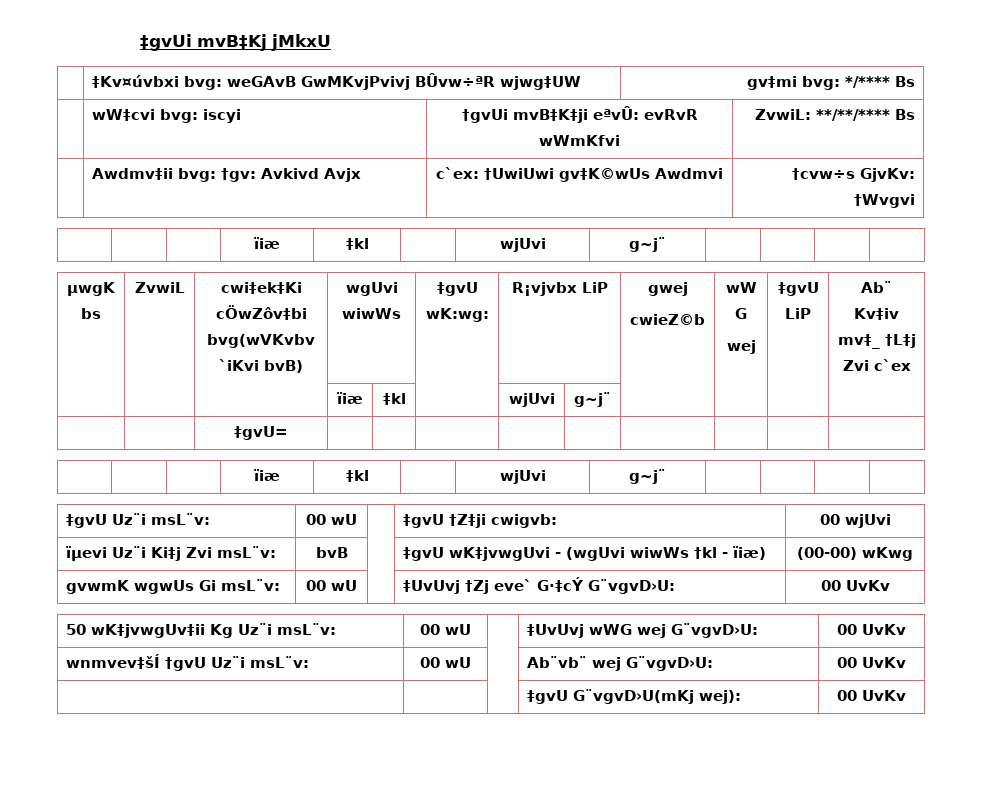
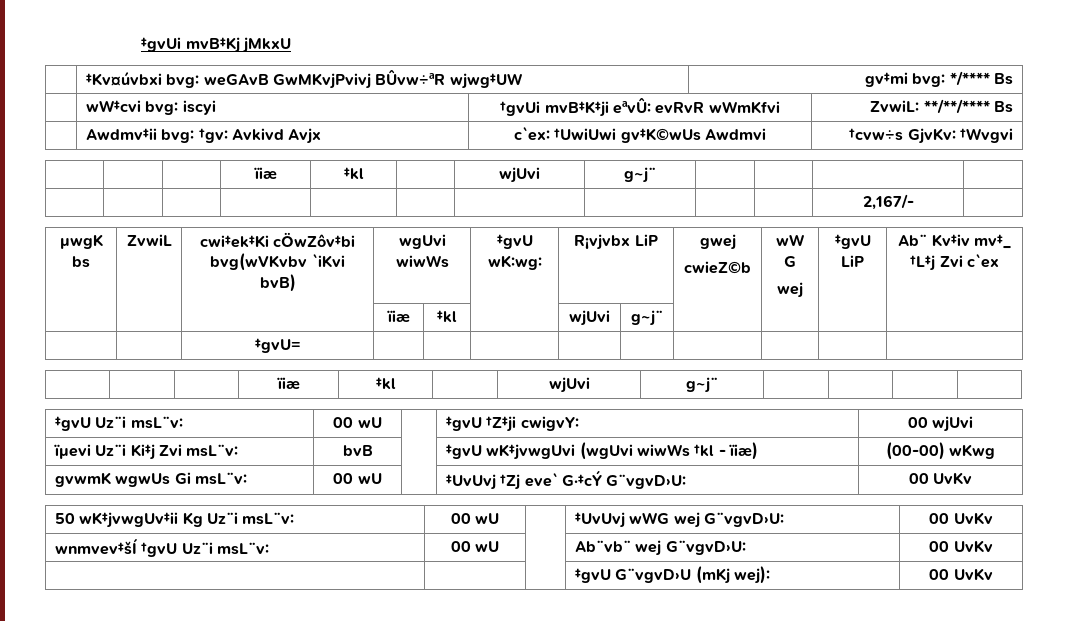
(666, 244) none -> [862,194,914,210] // | | | | | | | | | | 2,167/- |
[491,514,558,528] cwigvb: -> [520,416,579,431] cwigvY:
[555,552,562,558] - -> (576, 452) none
[573,689,695,704] G¨vgvD›U(mKj -> [615,566,730,584] G¨vgvD›U (mKj

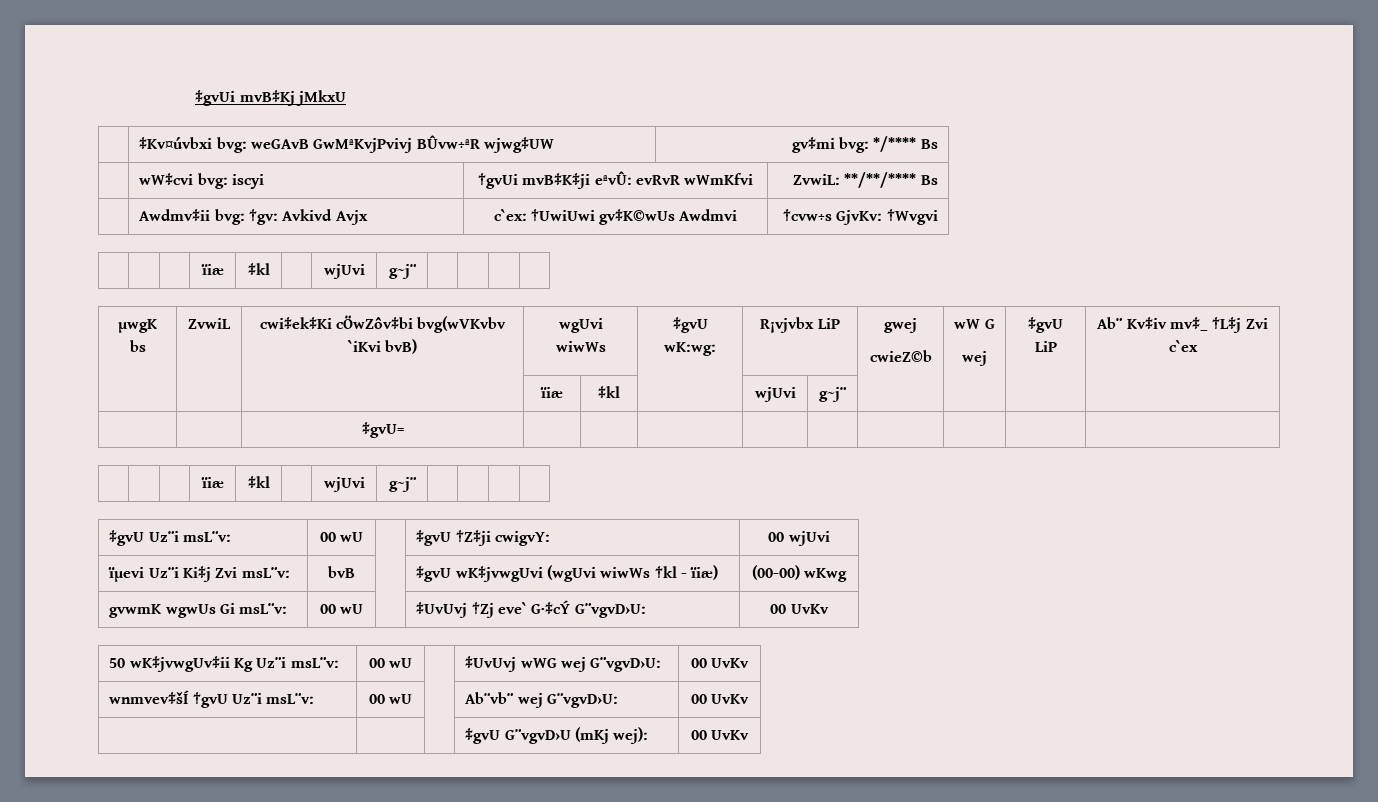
[272,73,371,89] GwMKvjPvivj -> [313,138,413,153] GwMªKvjPvivj
[862,194,914,210] // | | | | | | | | | | 2,167/- | -> (416, 271) none

